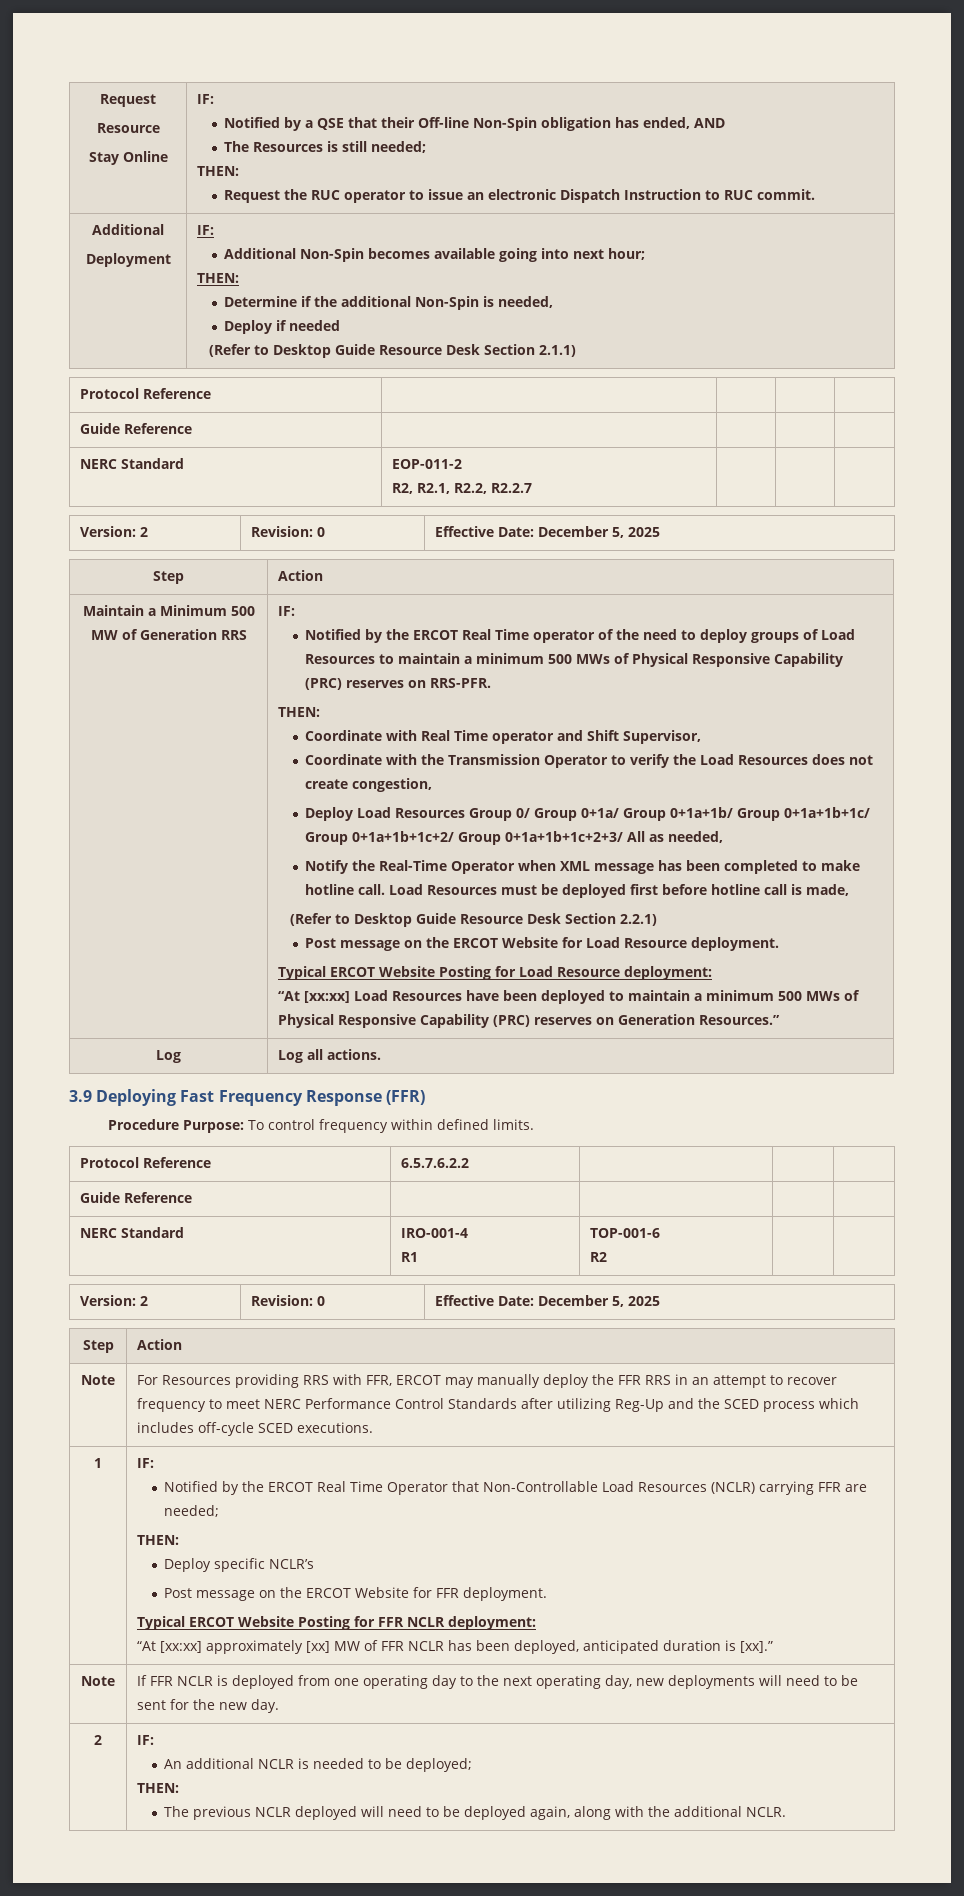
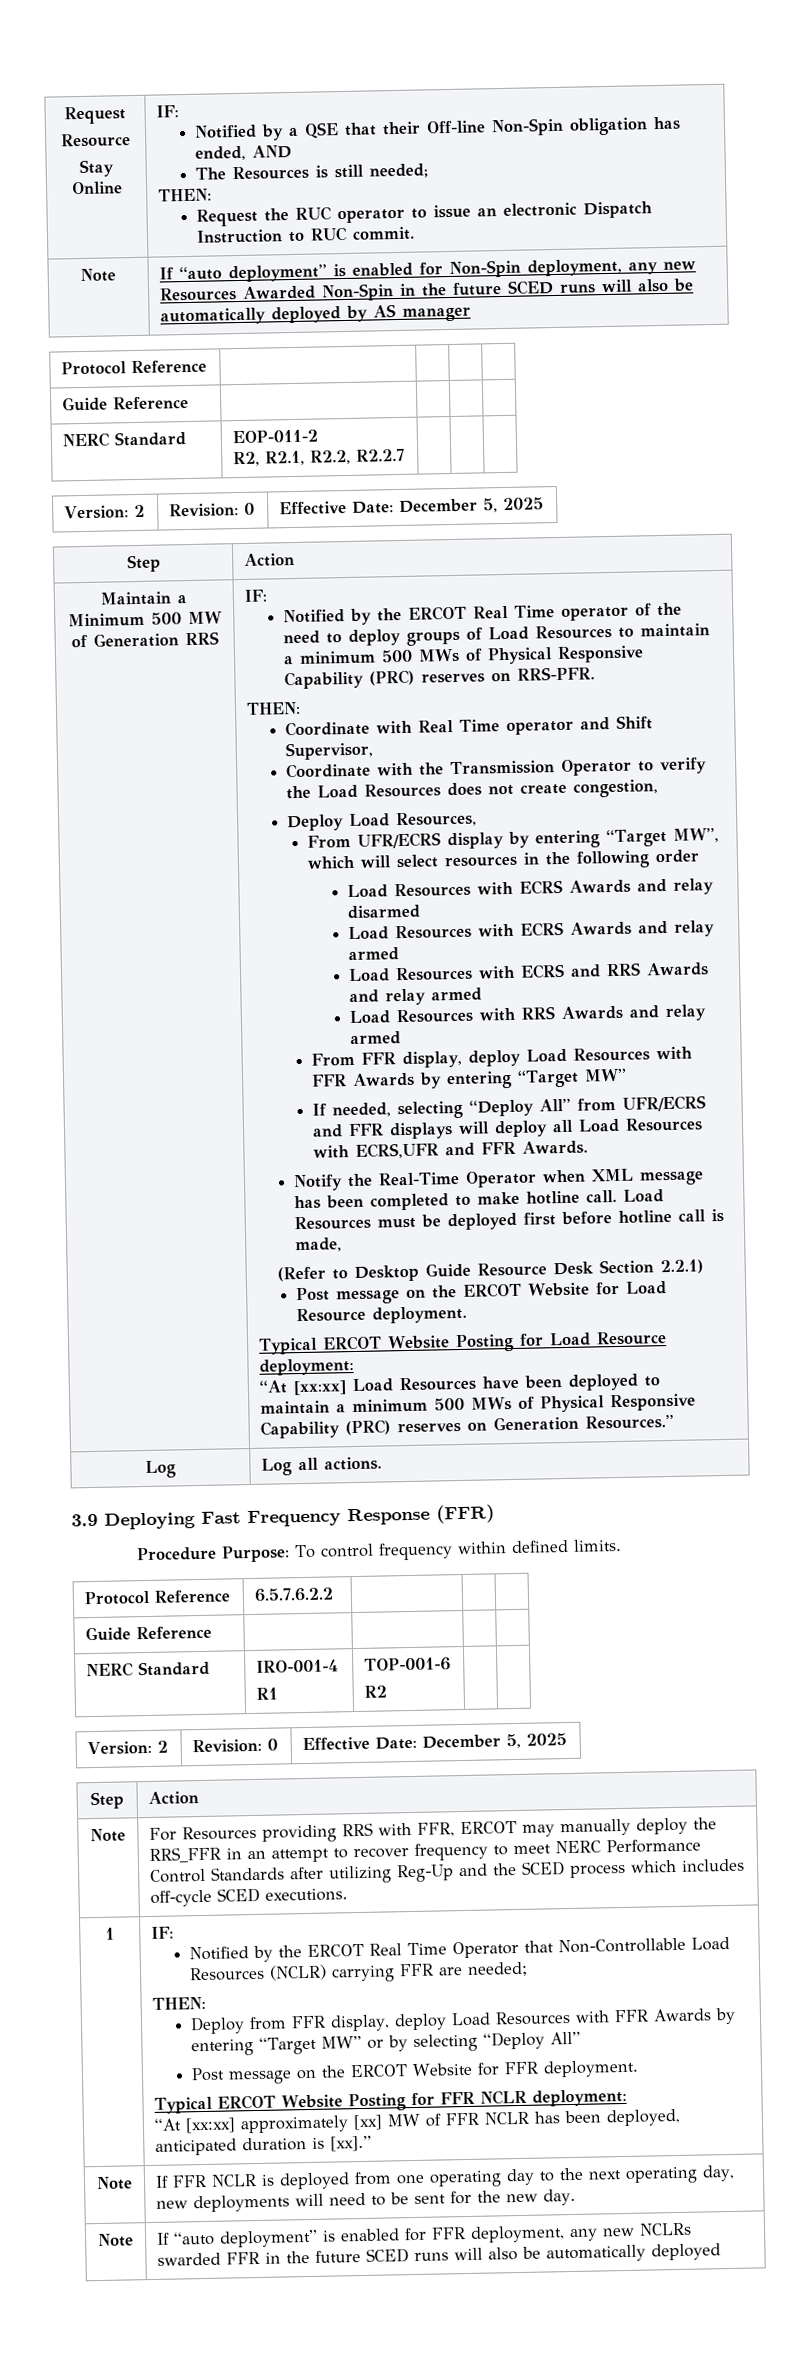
[92,224,164,235] [85,253,171,267] [197,225,215,235] [224,248,646,262] [197,273,240,283] [224,296,554,310] [224,320,341,334] [208,344,576,358] Additional // Deployment | IF: // Additional Non-Spin becomes available going into next hour; // THEN: // Determine if the additional Non-Spin is needed, // Deploy if needed // (Refer to Desktop Guide Resource Desk Section 2.1.1) -> [80,268,116,283] [159,258,697,283] [159,278,695,302] [160,304,472,326] Note | If “auto deployment” is enabled for Non-Spin deployment, any new Resources Awarded Non-Spin in the future SCED runs will also be automatically deployed by AS manager
[395,807,871,821] [305,831,724,845] Resources Group 0/ Group 0+1a/ Group 0+1a+1b/ Group 0+1a+1b+1c/ Group 0+1a+1b+1c+2/ Group 0+1a+1b+1c+2+3/ All as needed, -> [396,811,478,828] [306,827,719,850] [306,849,700,869] [346,878,714,899] [346,904,421,920] [347,920,715,941] [347,947,399,962] [347,962,709,983] [348,987,482,1006] [348,1004,707,1025] [349,1031,401,1046] [310,1046,693,1069] [310,1068,627,1090] [311,1095,706,1120] [311,1117,703,1140] [312,1140,588,1159] Resources, // From UFR/ECRS display by entering “Target MW”, which will select resources in the following order // Load Resources with ECRS Awards and relay disarmed // Load Resources with ECRS Awards and relay armed // Load Resources with ECRS and RRS Awards and relay armed // Load Resources with RRS Awards and relay armed // From FFR display, deploy Load Resources with FFR Awards by entering “Target MW” // If needed, selecting “Deploy All” from UFR/ECRS and FFR displays will deploy all Load Resources with ECRS,UFR and FFR Awards.
[618,1375,672,1385] FFR RRS -> [149,1846,222,1863] RRS_FFR
[214,1558,315,1572] specific NCLR’s -> [249,2007,737,2032] [191,2031,582,2057] from FFR display, deploy Load Resources with FFR Awards by entering “Target MW” or by selecting “Deploy All”
[94,1735,102,1745] [137,1735,155,1745] [164,1758,473,1772] [137,1783,180,1793] [164,1806,787,1820] 2 | IF: // An additional NCLR is needed to be deployed; // THEN: // The previous NCLR deployed will need to be deployed again, along with the additional NCLR. -> [97,2233,134,2248] [156,2222,693,2248] [157,2243,722,2266] Note | If “auto deployment” is enabled for FFR deployment, any new NCLRs swarded FFR in the future SCED runs will also be automatically deployed

